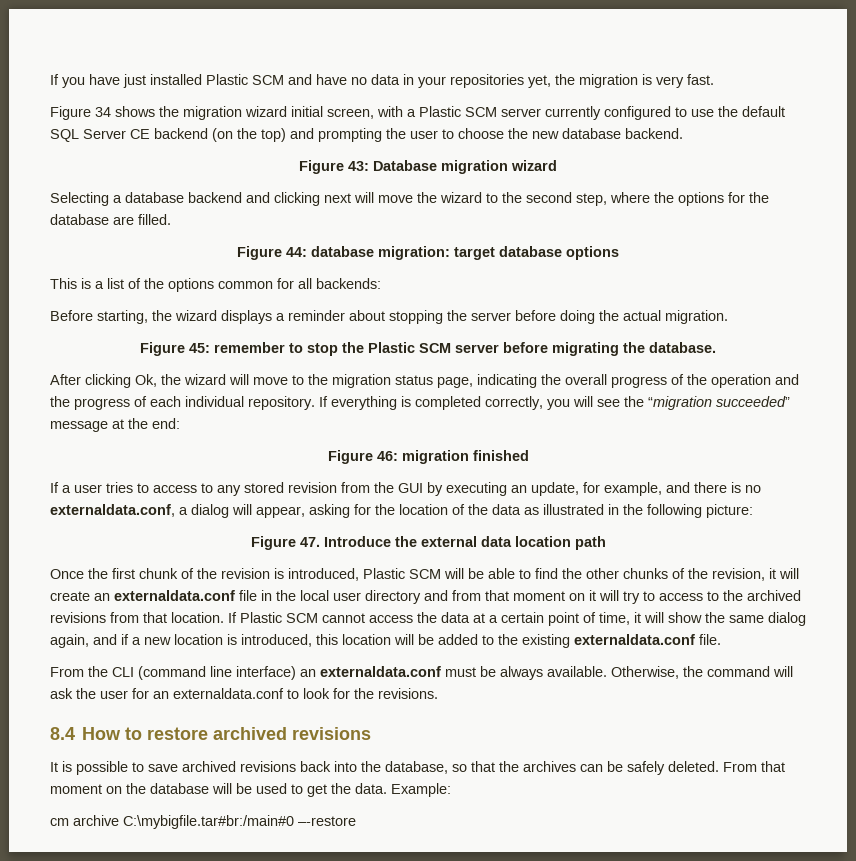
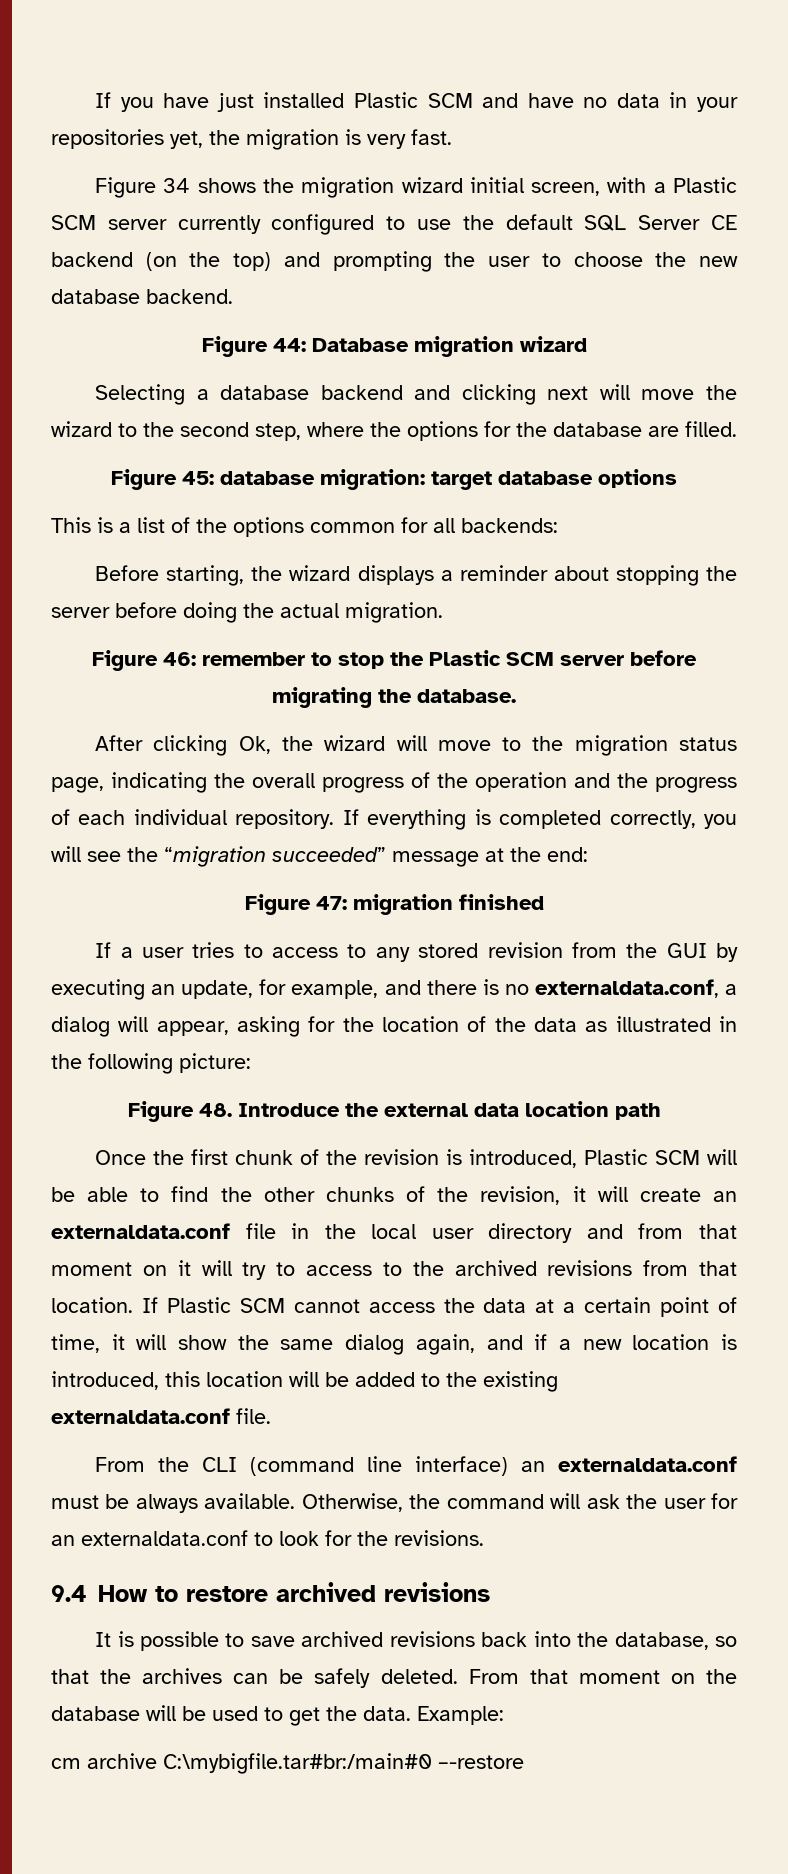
[348,161,369,171] 43: -> [272,338,306,352] 44:
[286,247,307,257] 44: -> [182,471,214,485] 45:
[189,343,210,353] 45: -> [163,652,196,666] 46:
[376,451,398,461] 46: -> [315,896,347,910] 47:
[299,537,320,547] 47. -> [198,1103,232,1117] 48.
[50,727,75,740] 8.4 -> [51,1585,87,1602] 9.4

